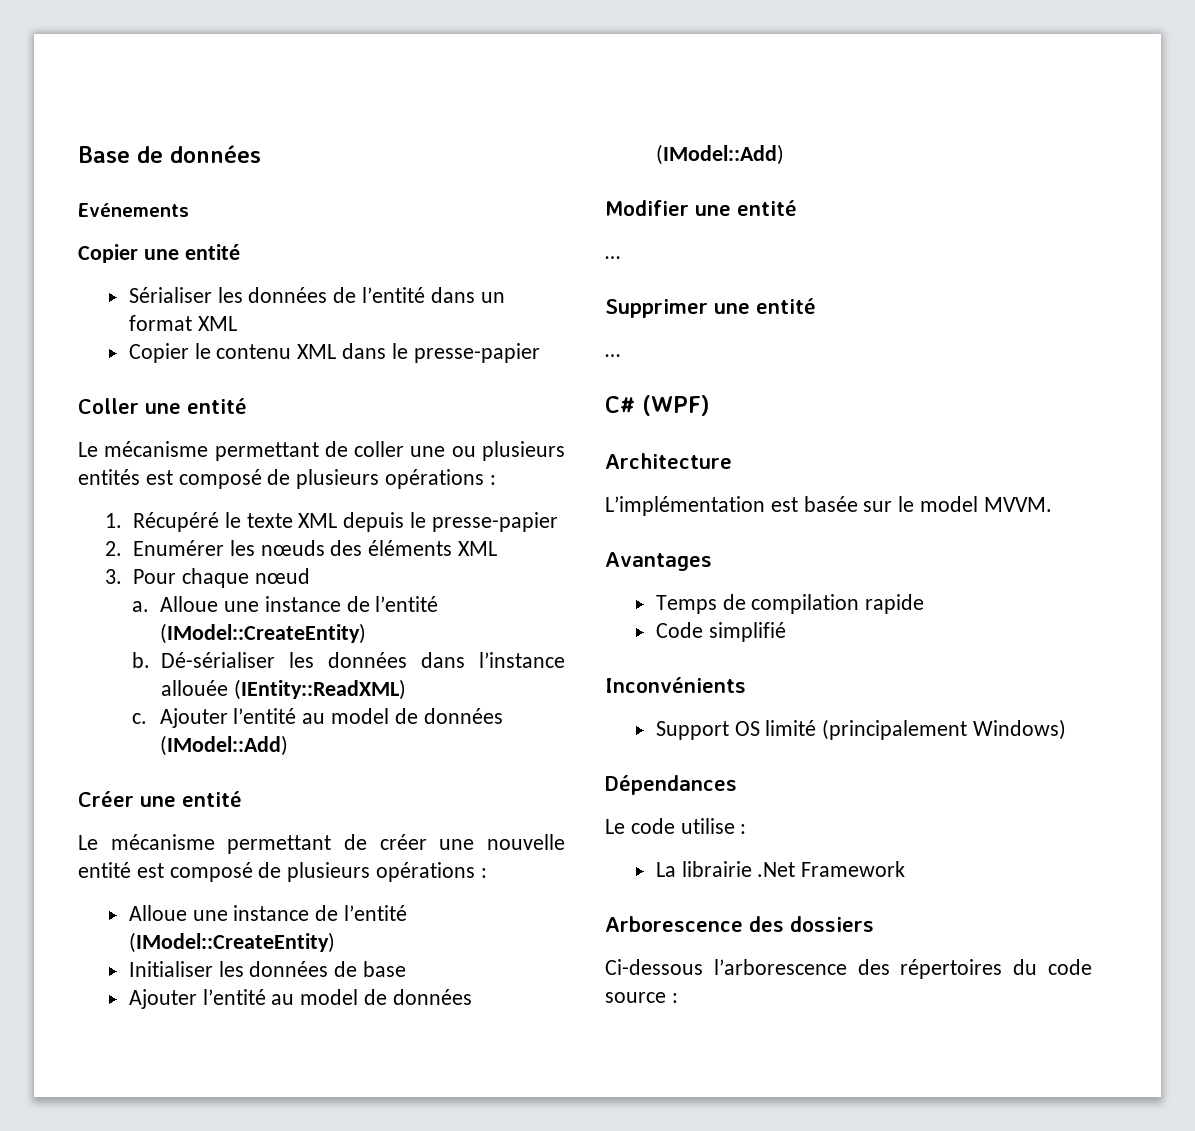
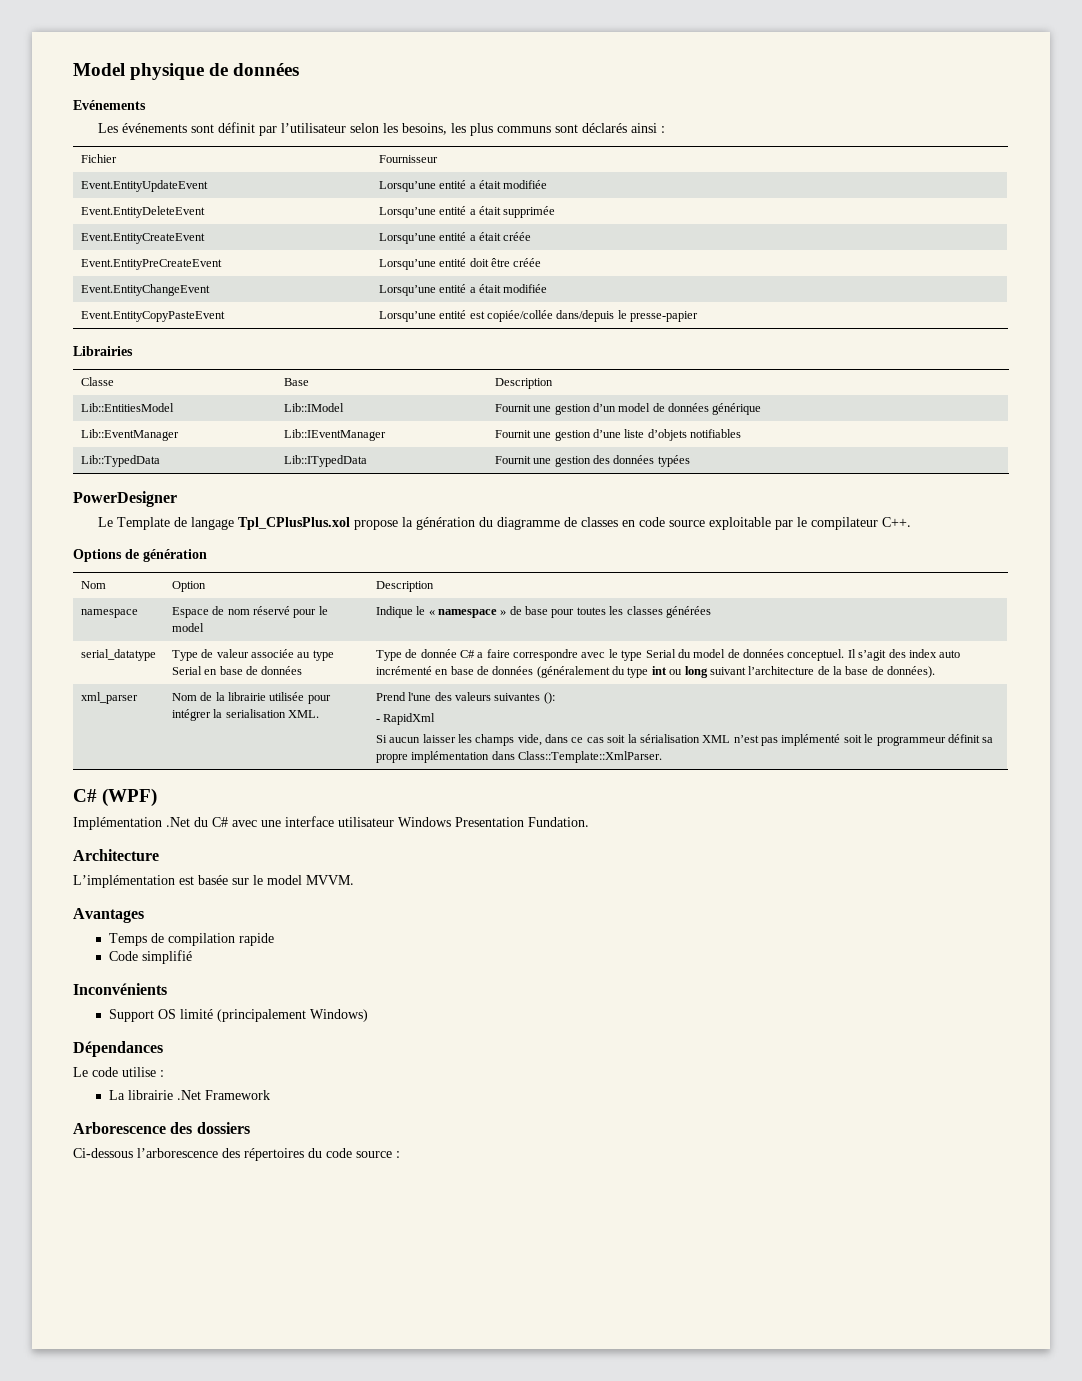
[78,146,130,163] Base -> [73,63,205,80] Model physique
[78,244,240,263] [128,287,505,303] [128,315,237,331] [128,343,540,363] [78,398,247,414] [78,441,565,461] [78,469,496,489] [105,512,558,532] [105,540,497,556] [105,568,310,588] [132,596,439,612] [160,623,367,644] [132,652,565,668] [161,679,406,700] [132,708,503,728] [159,735,288,756] [78,791,242,807] [78,834,565,854] [78,862,487,882] [128,905,408,921] [128,932,335,953] [128,961,407,977] [128,989,472,1009] [655,144,784,165] [605,200,797,216] [605,256,620,259] [605,298,816,318] [605,354,620,357] [605,395,710,416] Copier une entité // Sérialiser les données de l’entité dans un format XML // Copier le contenu XML dans le presse-papier // Coller une entité // Le mécanisme permettant de coller une ou plusieurs entités est composé de plusieurs opérations : // 1. Récupéré le texte XML depuis le presse-papier // 2. Enumérer les nœuds des éléments XML // 3. Pour chaque nœud // a. Alloue une instance de l’entité (IModel::CreateEntity) // b. Dé-sérialiser les données dans l’instance allouée (IEntity::ReadXML) // c. Ajouter l’entité au model de données (IModel::Add) // Créer une entité // Le mécanisme permettant de créer une nouvelle entité est composé de plusieurs opérations : // Alloue une instance de l’entité (IModel::CreateEntity) // Initialiser les données de base // Ajouter l’entité au model de données (IModel::Add) // Modifier une entité // … // Supprimer une entité // … // C# (WPF) -> [97,122,665,136] [80,154,117,163] [378,155,438,163] [80,180,208,192] [378,180,548,192] [80,206,205,218] [378,206,556,218] [80,233,205,244] [378,232,532,244] [80,259,222,270] [378,258,542,270] [80,284,210,296] [378,284,548,296] [80,311,225,322] [378,310,699,322] [73,346,133,356] [80,377,114,386] [283,378,309,386] [494,378,553,389] [80,403,174,412] [283,403,344,412] [494,403,762,415] [80,429,179,441] [283,429,386,441] [494,429,742,441] [80,455,160,467] [283,455,367,467] [494,455,690,467] [73,491,177,507] [97,517,911,530] [73,549,207,562] [80,581,106,589] [171,581,206,592] [375,581,434,592] [80,609,138,618] [171,606,328,618] [171,623,204,632] [375,606,711,618] [80,649,156,661] [171,649,334,661] [171,666,303,675] [375,649,961,661] [375,666,936,678] [80,692,138,704] [171,692,331,704] [171,709,319,721] [375,692,555,704] [375,713,436,725] [375,734,994,746] [375,751,662,763] [73,788,158,807] [73,816,589,830] Les événements sont définit par l’utilisateur selon les besoins, les plus communs sont déclarés ainsi : // Fichier | Fournisseur // Event.EntityUpdateEvent | Lorsqu’une entité a était modifiée // Event.EntityDeleteEvent | Lorsqu’une entité a était supprimée // Event.EntityCreateEvent | Lorsqu’une entité a était créée // Event.EntityPreCreateEvent | Lorsqu’une entité doit être créée // Event.EntityChangeEvent | Lorsqu’une entité a était modifiée // Event.EntityCopyPasteEvent | Lorsqu’une entité est copiée/collée dans/depuis le presse-papier // Librairies // Classe | Base | Description // Lib::EntitiesModel | Lib::IModel | Fournit une gestion d’un model de données générique // Lib::EventManager | Lib::IEventManager | Fournit une gestion d’une liste d’objets notifiables // Lib::TypedData | Lib::ITypedData | Fournit une gestion des données typées // PowerDesigner // Le Template de langage Tpl_CPlusPlus.xol propose la génération du diagramme de classes en code source exploitable par le compilateur C++. // Options de génération // Nom | Option | Description // namespace | Espace de nom réservé pour le model | Indique le « namespace » de base pour toutes les classes générées // serial_datatype | Type de valeur associée au type Serial en base de données | Type de donnée C# a faire correspondre avec le type Serial du model de données conceptuel. Il s’agit des index auto incrémenté en base de données (généralement du type int ou long suivant l’architecture de la base de données). // xml_parser | Nom de la librairie utilisée pour intégrer la serialisation XML. | Prend l'une des valeurs suivantes (): // - RapidXml // Si aucun laisser les champs vide, dans ce cas soit la sérialisation XML n’est pas implémenté soit le programmeur définit sa propre implémentation dans Class::Template::XmlParser. // C# (WPF) // Implémentation .Net du C# avec une interface utilisateur Windows Presentation Fundation.

